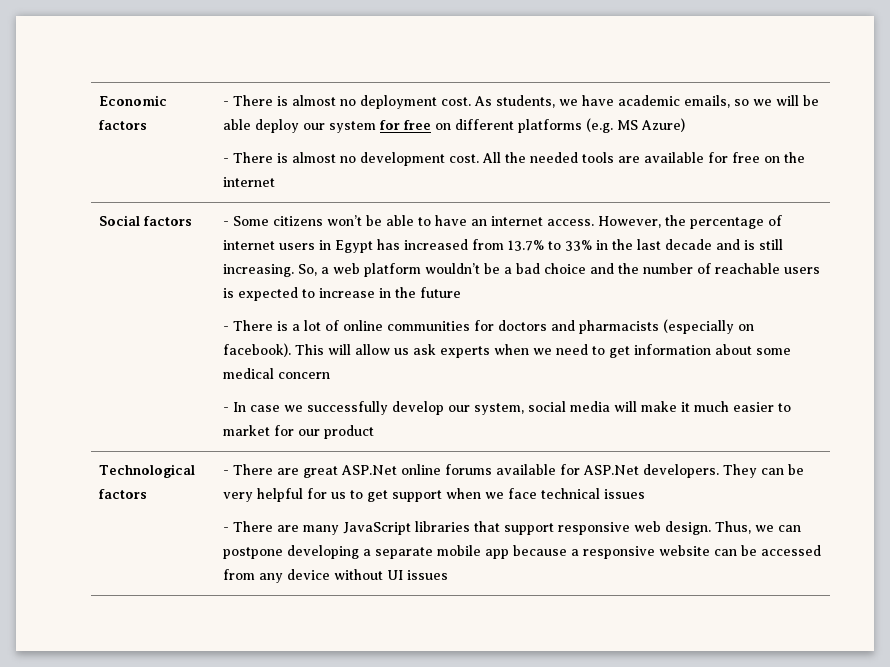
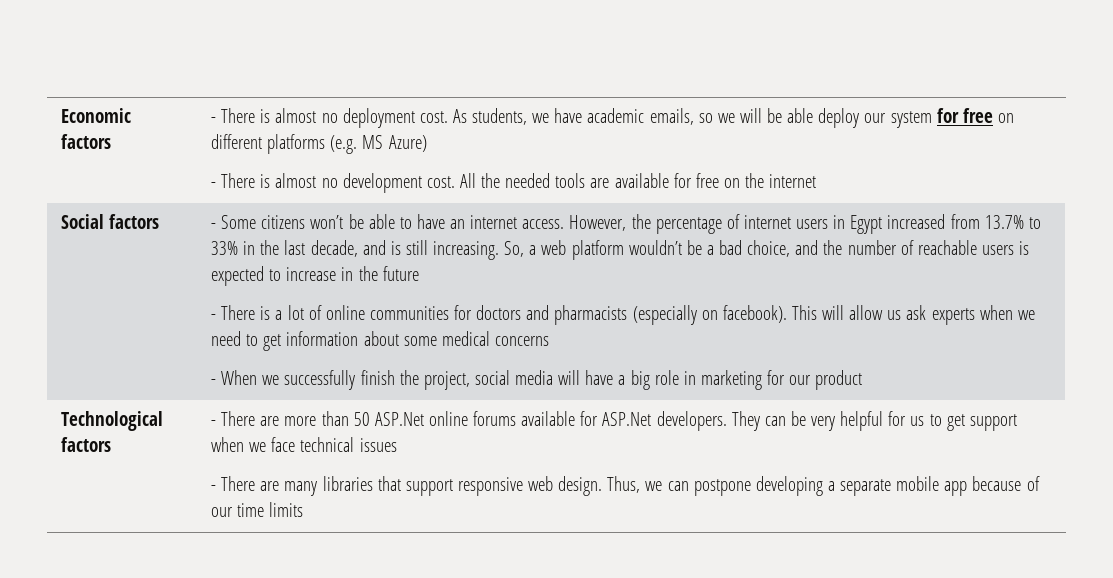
[376,239,400,250] has -> (883, 224) none
[664,239,712,250] decade -> [310,240,358,257] decade,
[543,263,586,274] choice -> [747,240,791,257] choice,
[277,372,330,379] [222,401,791,415] [222,425,270,436] concern // - In case we successfully develop our system, social media will make it much easier to market -> [494,336,549,346] [211,370,762,390] concerns // - When we successfully finish the project, social media will have a big role in marketing
[302,466,338,478] great -> [284,411,370,426] more than 50
[342,522,411,535] JavaScript -> (318, 488) none
[570,545,821,559] [222,569,448,583] a responsive website can be accessed from any device without UI issues -> [1026,476,1040,491] [211,502,304,517] of our time limits

